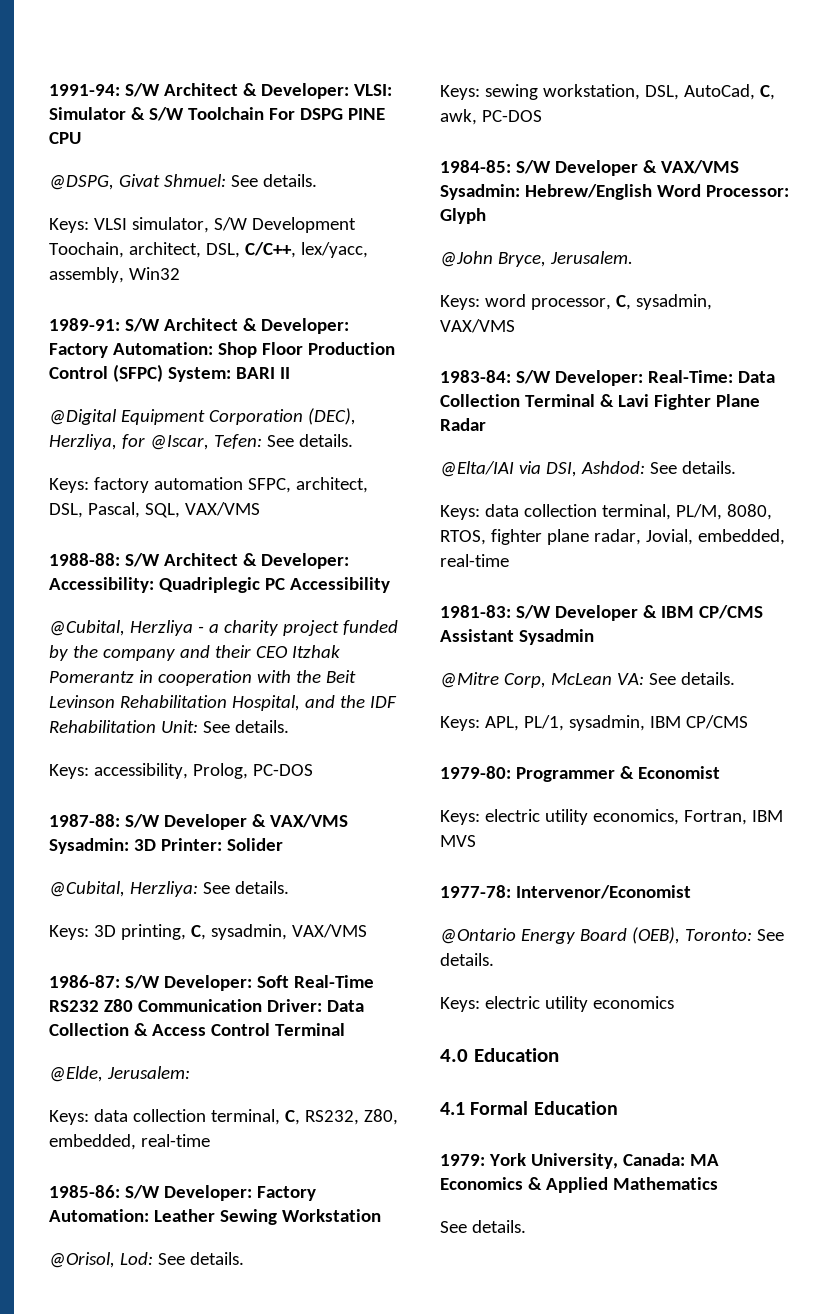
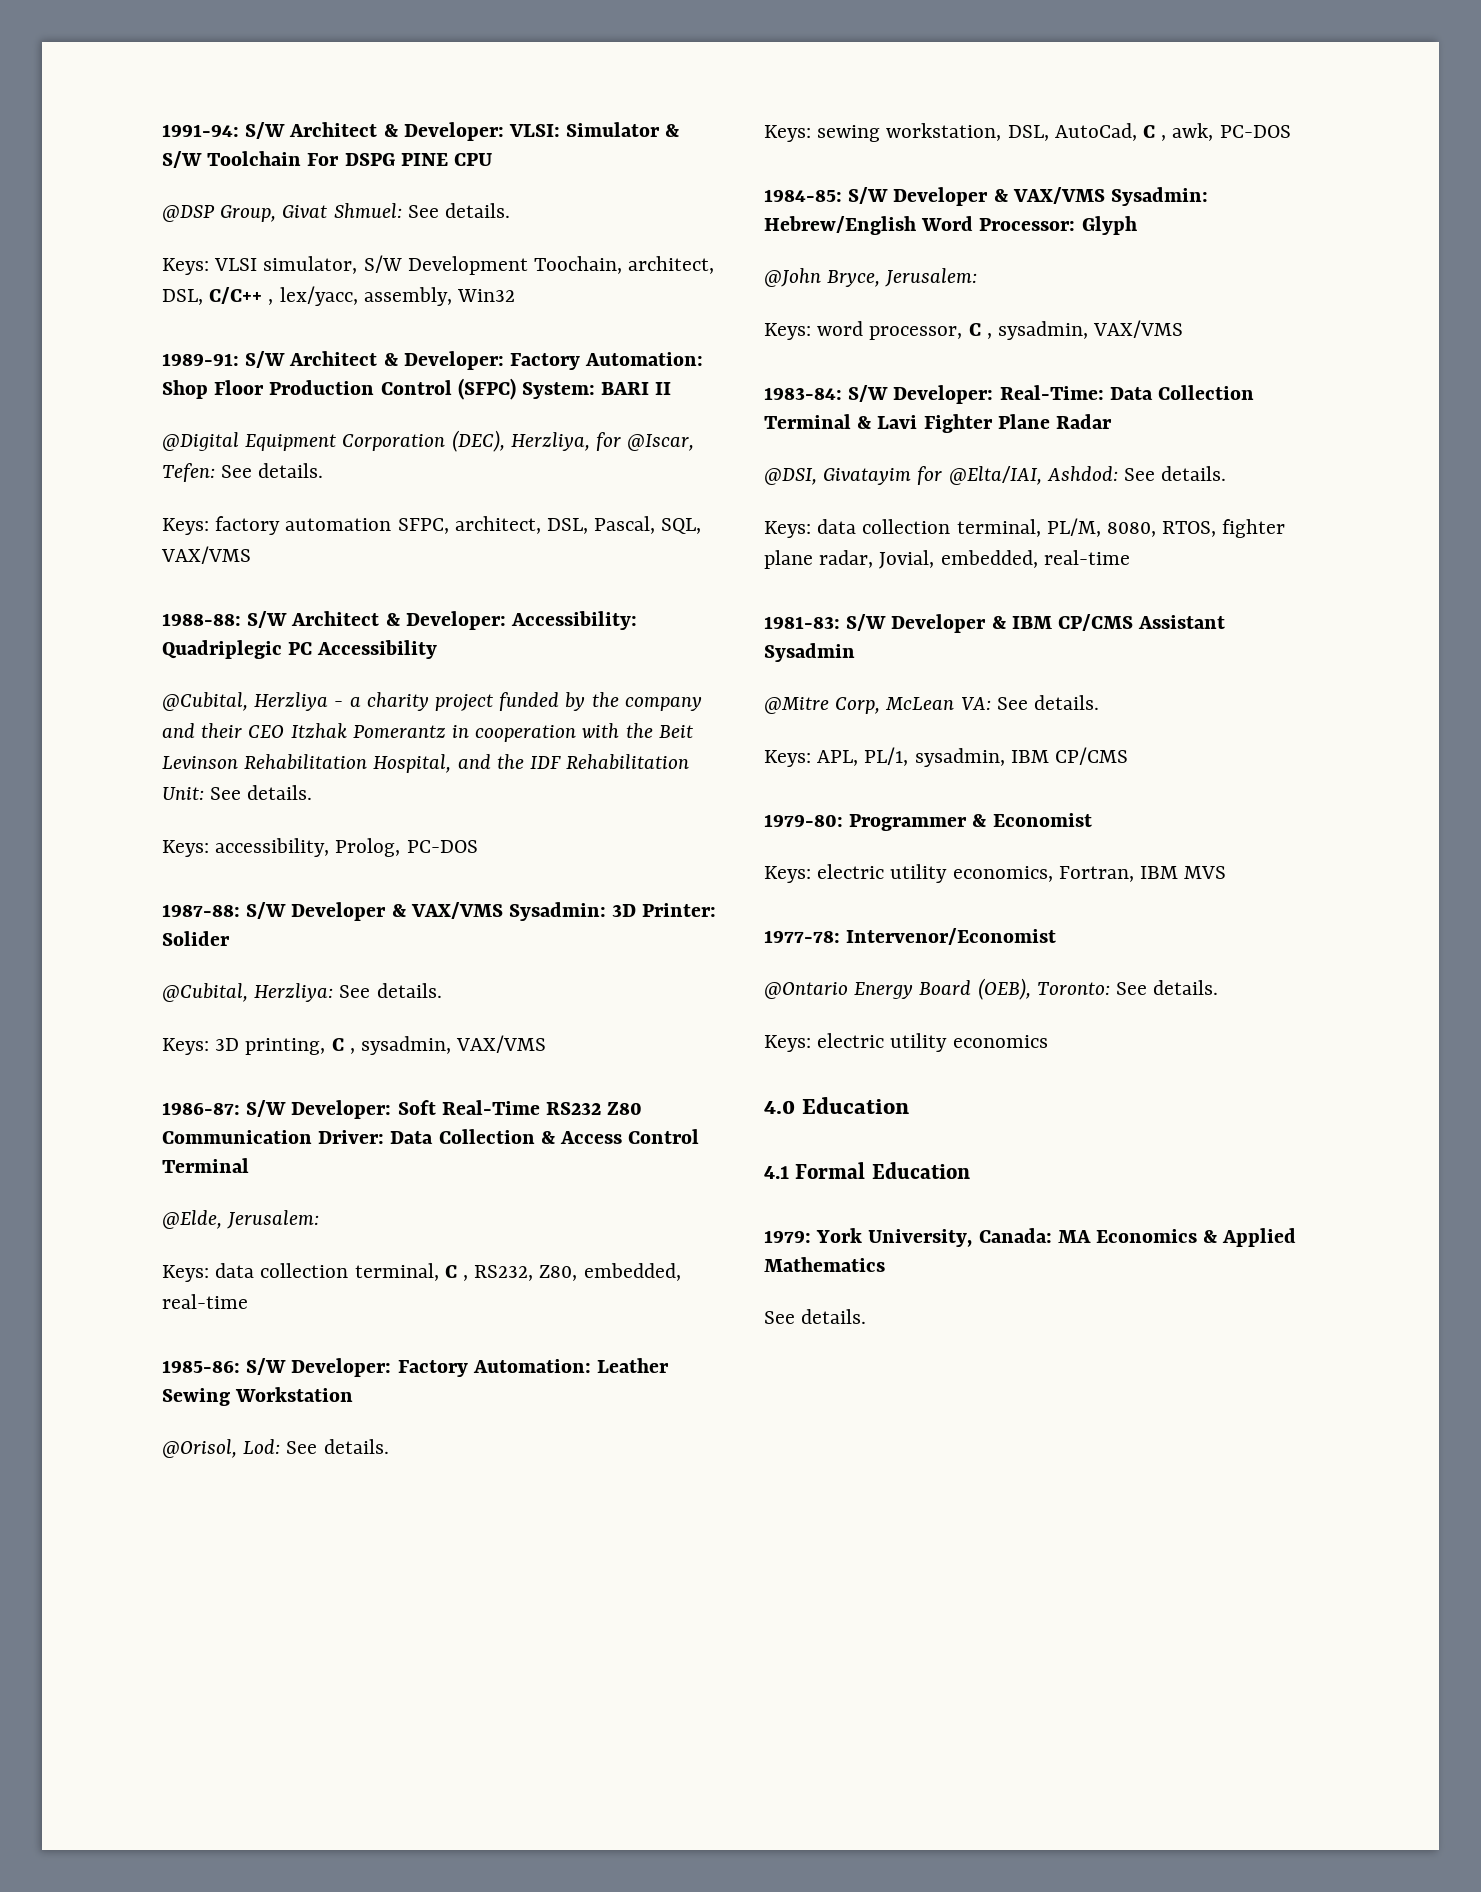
[49,175,114,190] @DSPG, -> [162,205,277,222] @DSP Group,
[244,242,296,258] C/C++, -> [209,287,274,305] C/C++ ,
[190,925,206,940] C, -> [331,1038,355,1054] C ,
[284,1110,300,1125] C, -> [444,1265,469,1281] C ,
[759,85,775,100] C, -> [1143,125,1167,141] C ,
[549,251,633,264] Jerusalem. -> [885,268,978,287] Jerusalem:
[615,295,631,310] C, -> [968,323,992,339] C ,
[440,461,577,477] @Elta/IAI via DSI, -> [764,466,1042,485] @DSI, Givatayim for @Elta/IAI,

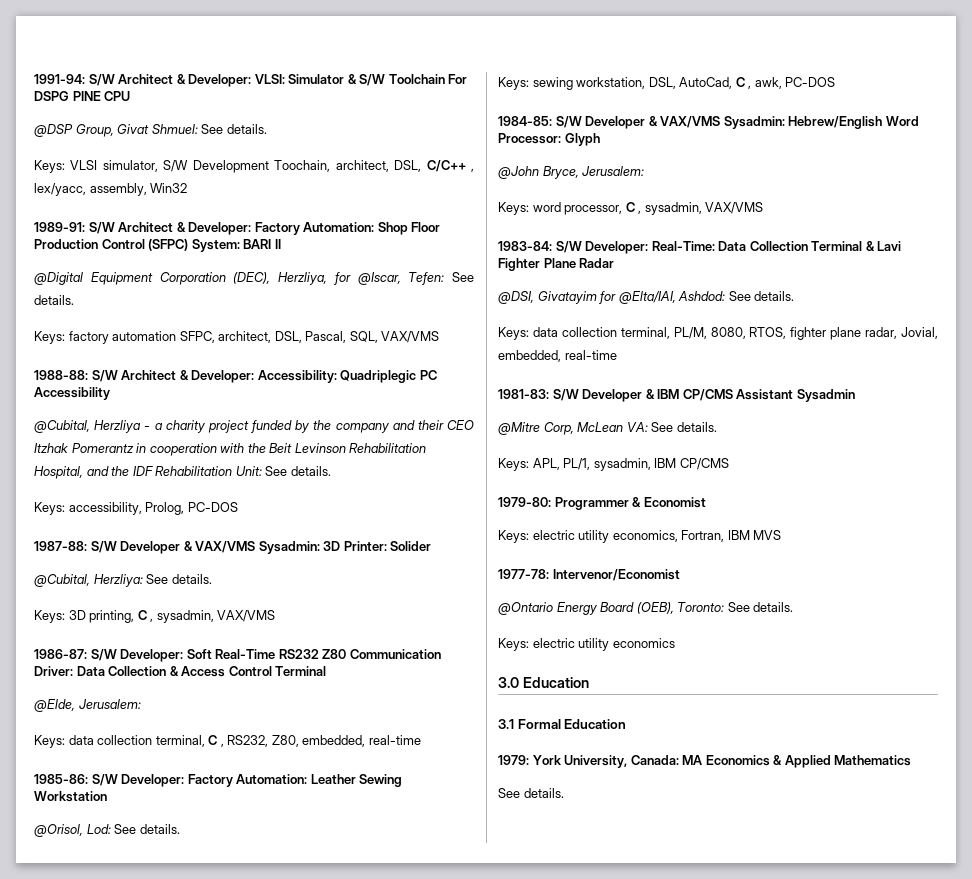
[764,1097,909,1114] [764,1166,789,1179] 4.0 Education // 4.1 -> [498,677,589,688] [498,719,514,729] 3.0 Education // 3.1

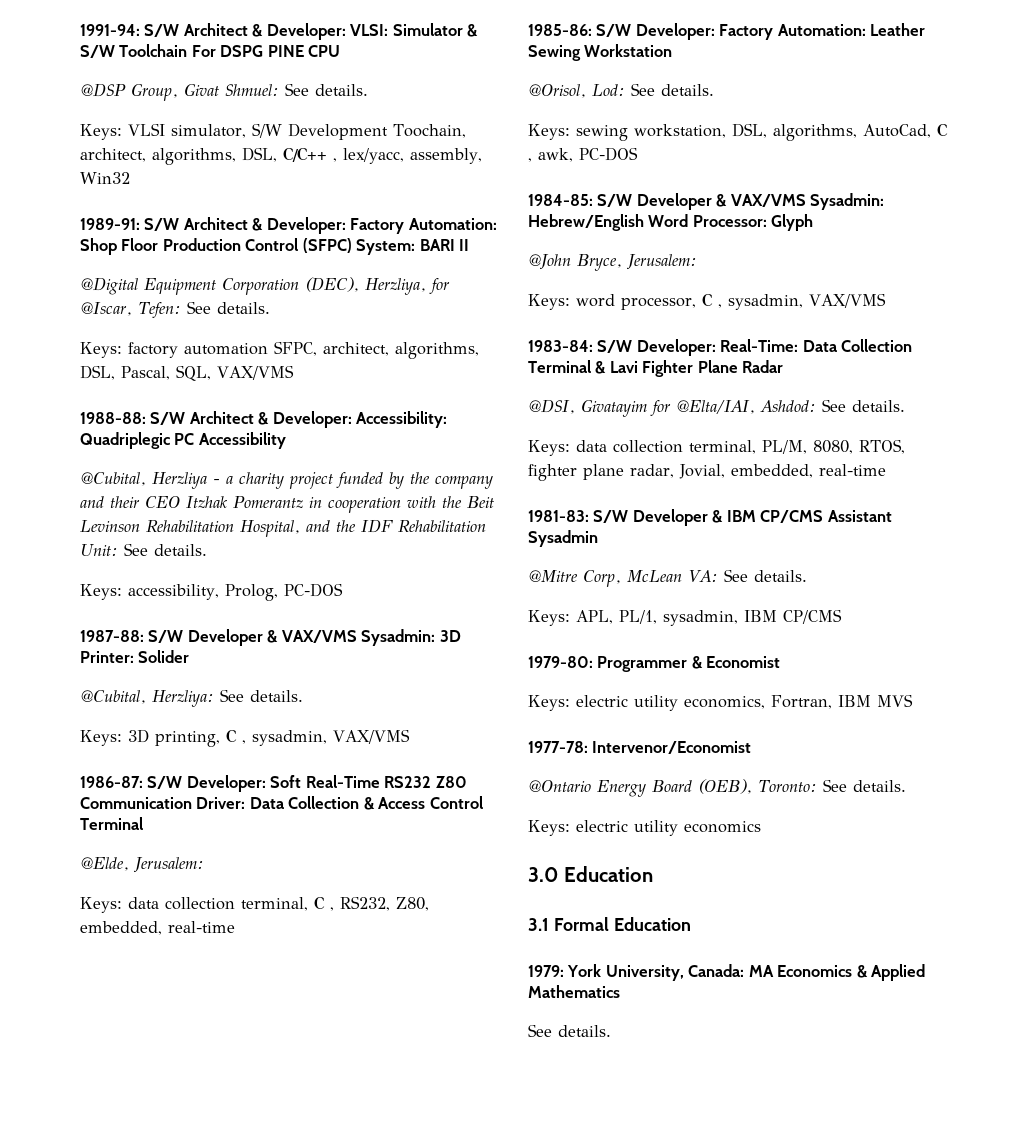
(389, 166) none -> [152,148,236,165] algorithms,
(272, 337) none -> [395,342,479,359] algorithms,
(676, 83) none -> [773,124,857,141] algorithms,

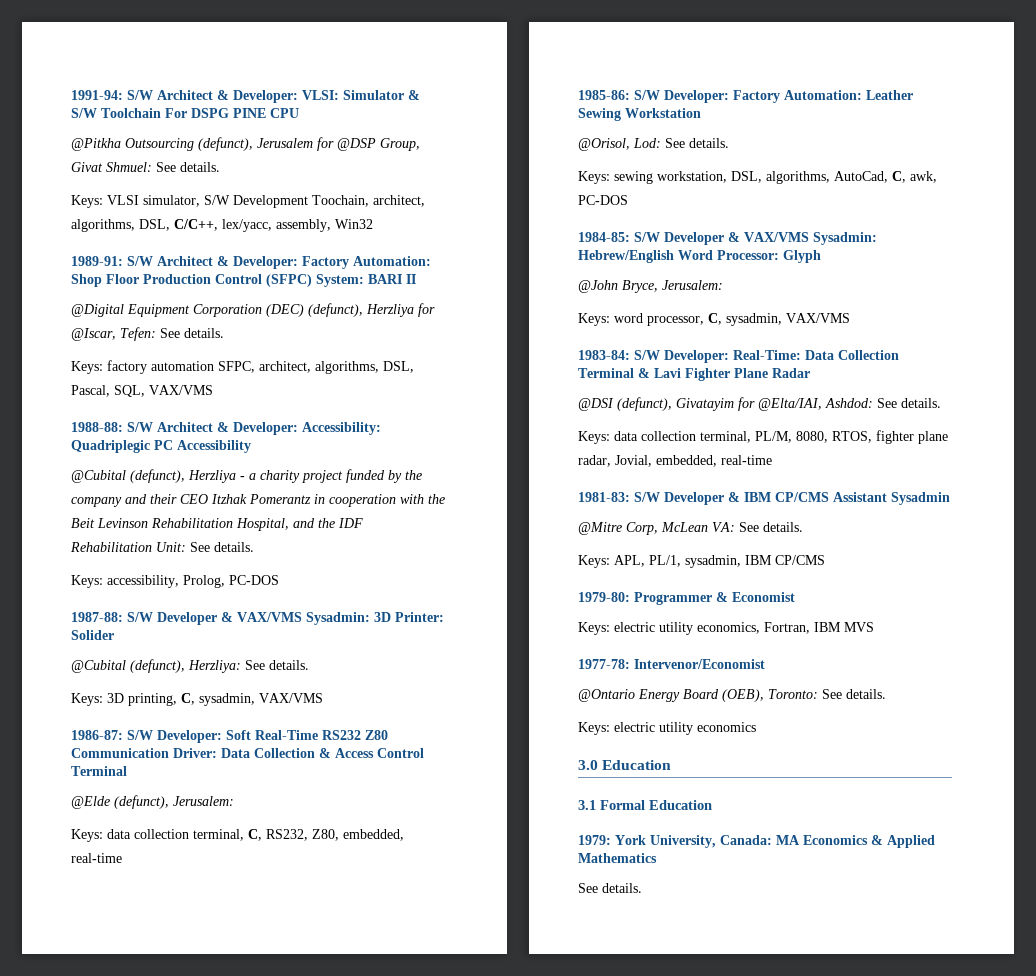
(341, 51) none -> [71,137,334,151] @Pitkha Outsourcing (defunct), Jerusalem for
[283,147,337,162] C/C++ , -> [174,219,218,231] C/C++,
[305,277,426,295] (DEC), Herzliya, -> [266,303,414,317] (DEC) (defunct), Herzliya
[80,472,146,486] @Cubital, -> [71,469,185,483] @Cubital (defunct),
[80,690,146,704] @Cubital, -> [71,659,185,673] @Cubital (defunct),
[226,729,246,744] C , -> [181,693,195,705] C,
[80,857,129,871] @Elde, -> [71,795,169,809] @Elde (defunct),
[314,896,334,911] C , -> [248,829,262,841] C,
[937,123,948,137] [528,158,532,162] C , -> [892,171,906,183] C,
[702,293,722,308] C , -> [708,313,722,325] C,
[528,399,575,414] @DSI, -> [578,397,672,411] @DSI (defunct),

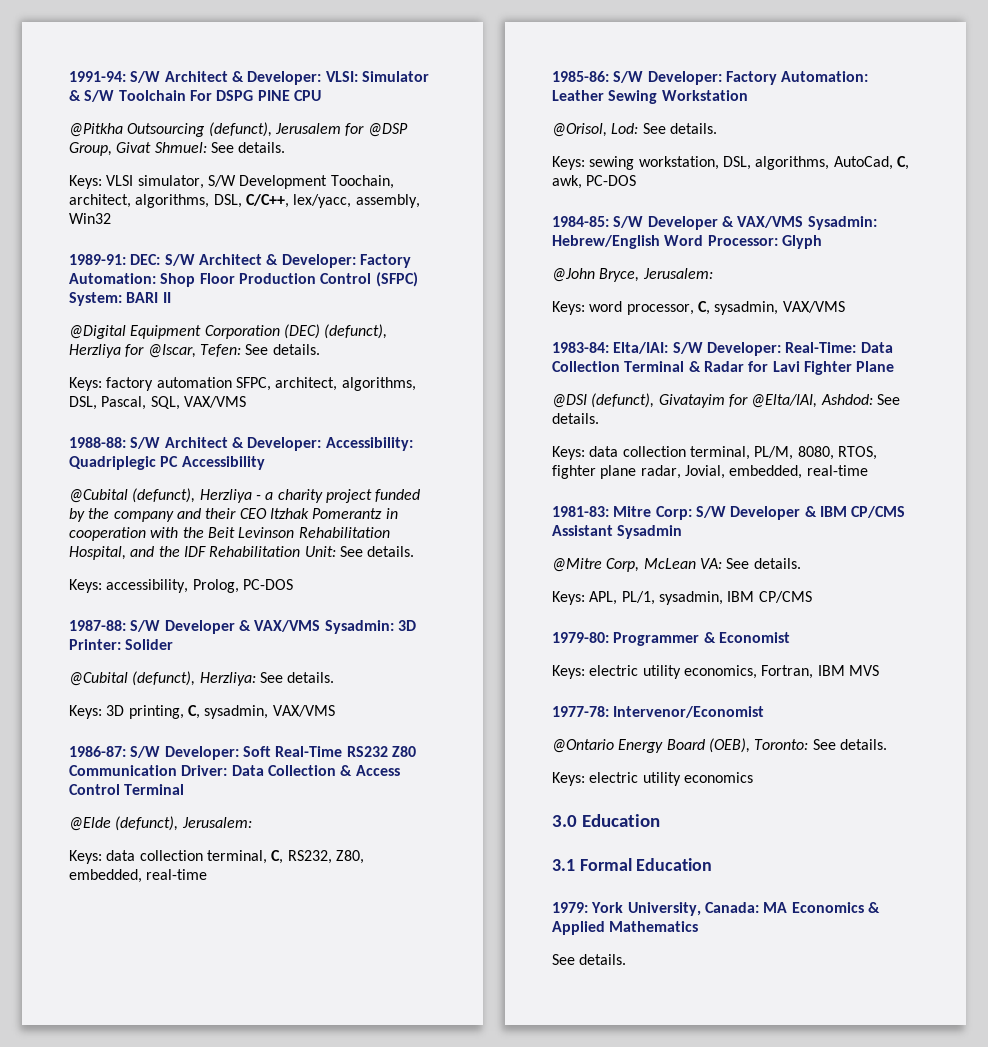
(123, 261) none -> [130,254,161,265] DEC:
(630, 355) none -> [613,342,669,354] Elta/IAI:
(650, 373) none -> [703,361,769,372] Radar for
[772,368,810,378] Radar -> (895, 366) none
(630, 497) none -> [613,506,692,520] Mitre Corp:

